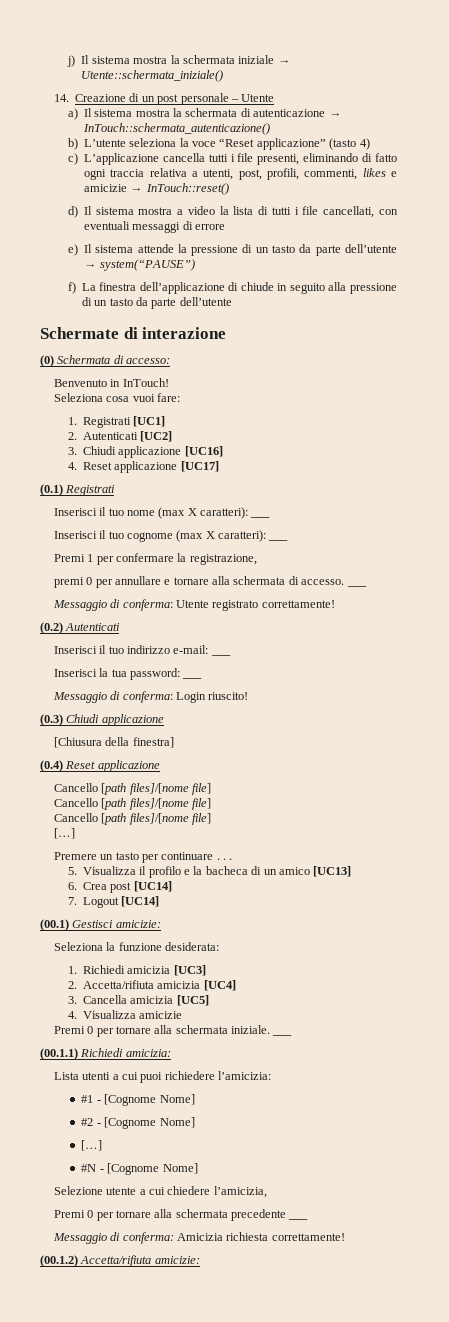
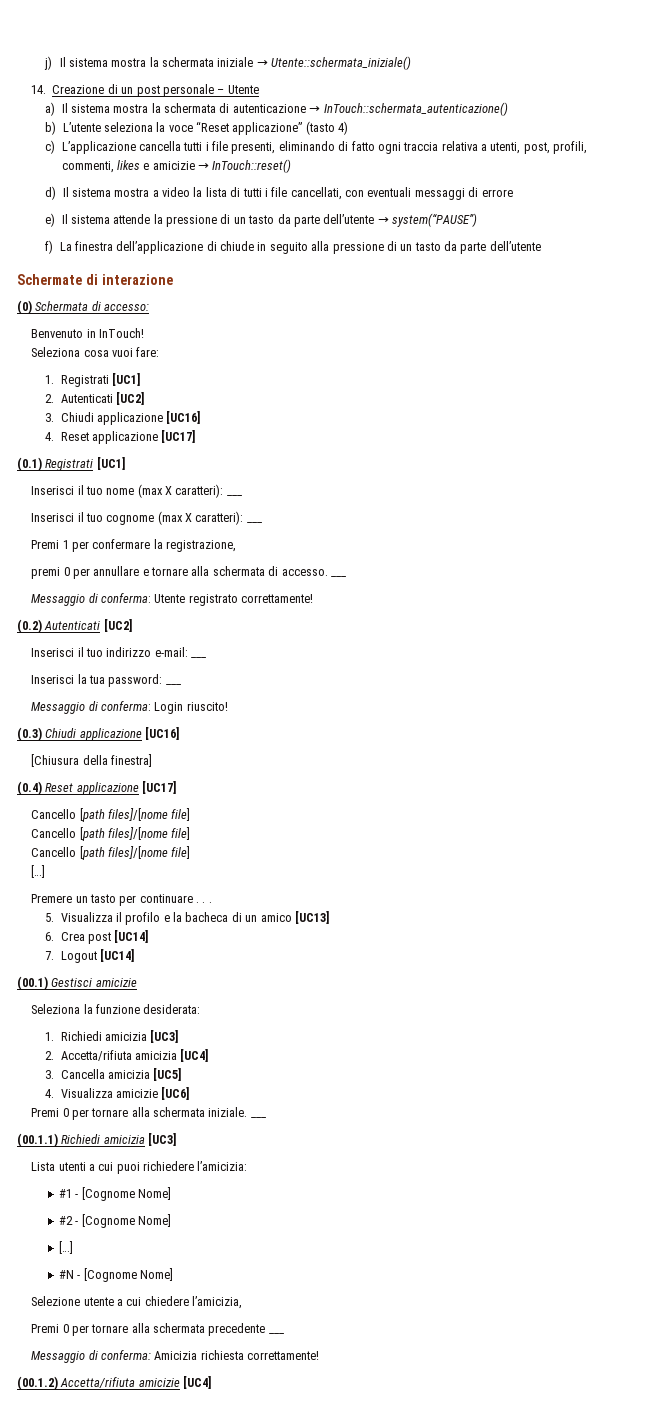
(116, 490) none -> [96,457,125,470] [UC1]
(121, 627) none -> [103,619,132,632] [UC2]
(164, 720) none -> [145,727,180,740] [UC16]
(160, 766) none -> [142,781,177,794] [UC17]
[115,920,161,928] amicizie: -> [95,978,137,987] amicizie
(183, 1015) none -> [161,1087,190,1100] [UC6]
[125,1049,171,1057] amicizia: -> [103,1133,177,1146] amicizia [UC3]
[154,1256,200,1264] amicizie: -> [138,1376,212,1389] amicizie [UC4]

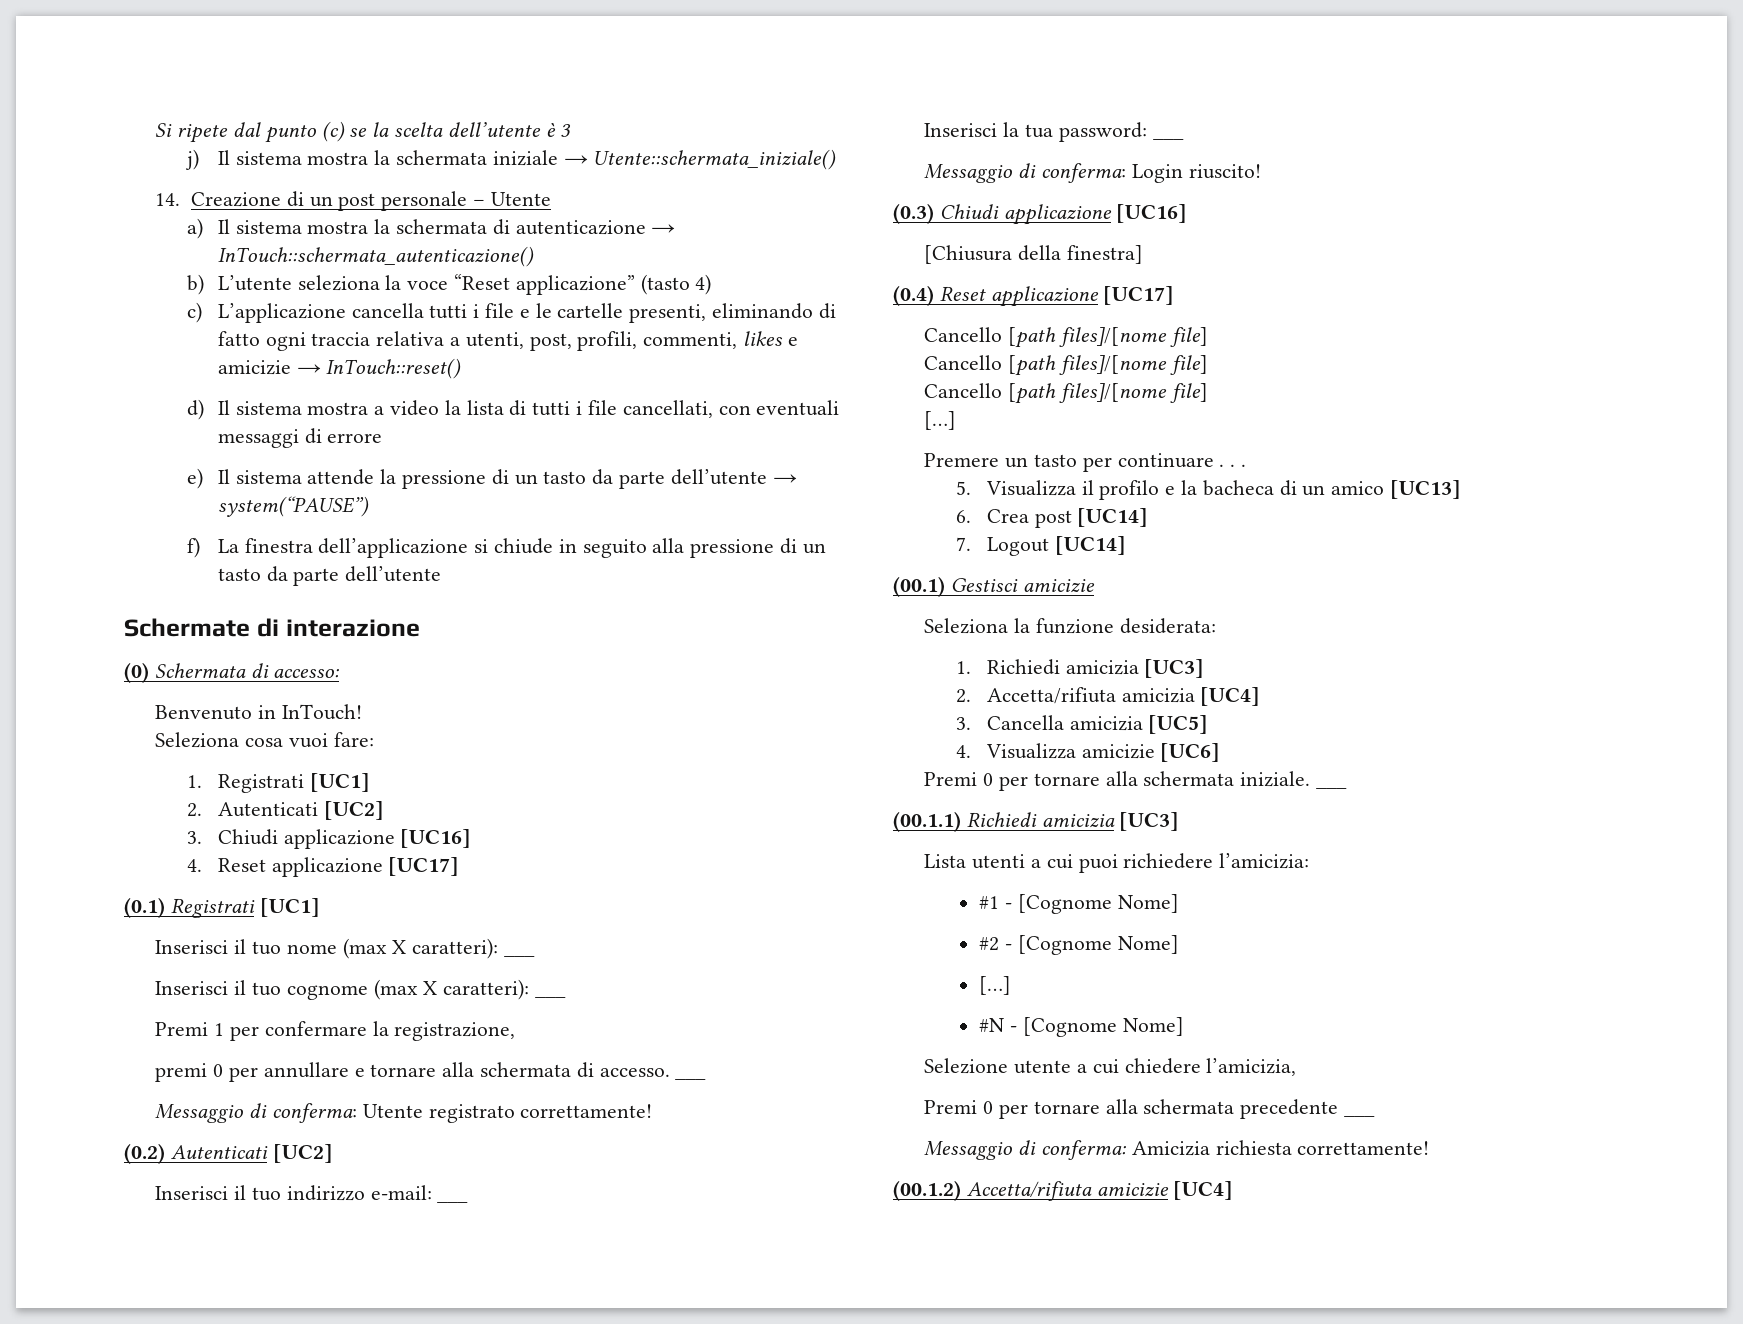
(44, 63) none -> [155,121,572,143] Si ripete dal punto (c) se la scelta dell’utente è 3 //
(229, 146) none -> [519,303,624,318] e le cartelle
[206,241,217,251] di -> [474,539,489,553] si

